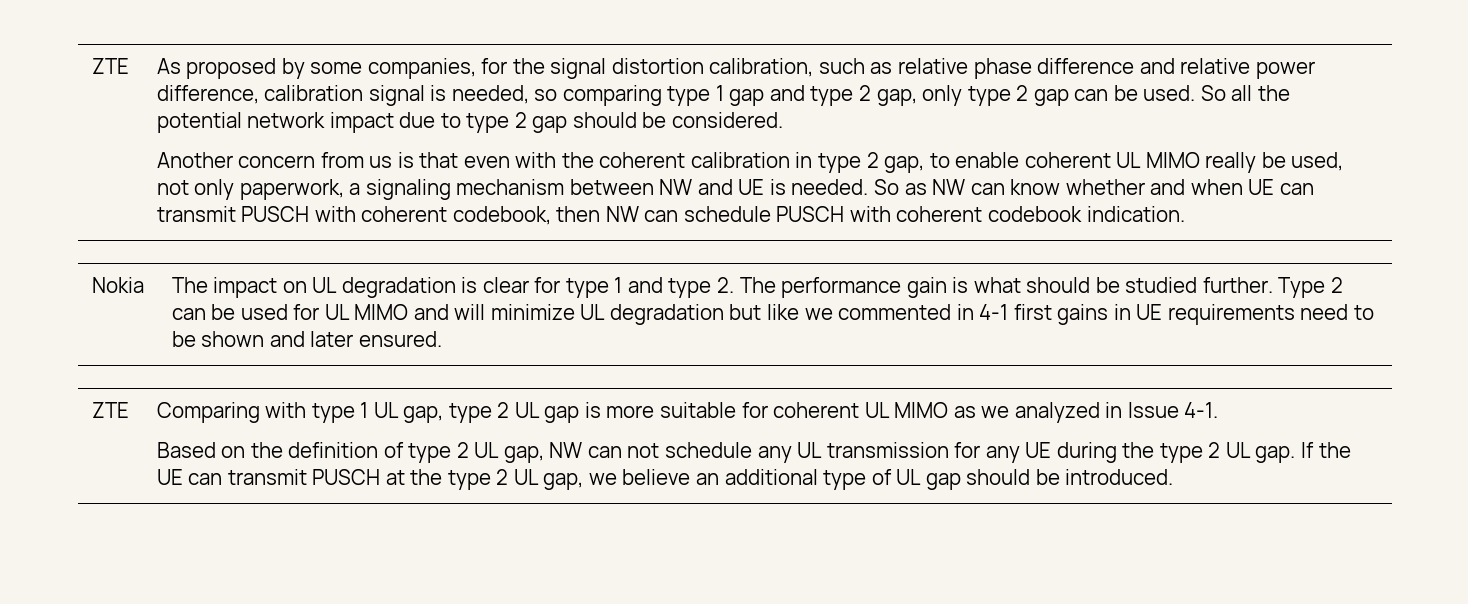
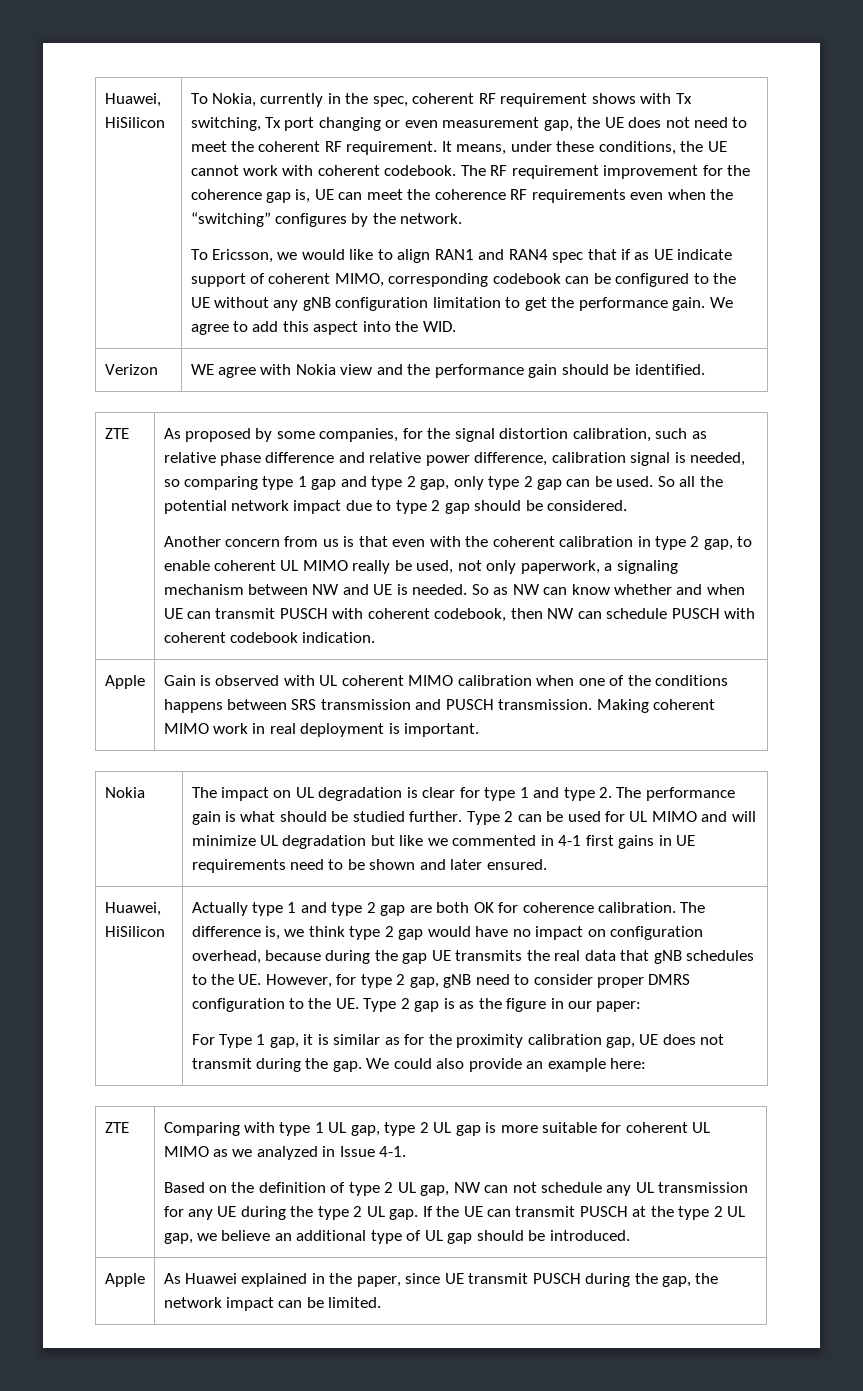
(91, 66) none -> [104,93,161,107] [104,117,165,128] [190,93,692,107] [190,117,748,131] [190,141,727,155] [190,165,751,179] [190,189,733,203] [190,212,463,227] [190,249,733,263] [190,273,737,287] [190,297,733,311] [190,321,456,335] [104,364,158,375] [190,364,705,378] Huawei, HiSilicon | To Nokia, currently in the spec, coherent RF requirement shows with Tx switching, Tx port changing or even measurement gap, the UE does not need to meet the coherent RF requirement. It means, under these conditions, the UE cannot work with coherent codebook. The RF requirement improvement for the coherence gap is, UE can meet the coherence RF requirements even when the “switching” configures by the network. // To Ericsson, we would like to align RAN1 and RAN4 spec that if as UE indicate support of coherent MIMO, corresponding codebook can be configured to the UE without any gNB configuration limitation to get the performance gain. We agree to add this aspect into the WID. // Verizon | WE agree with Nokia view and the performance gain should be identified. //
(1185, 214) none -> [104,675,145,689] [163,675,728,686] [163,699,716,713] [163,723,480,737] // Apple | Gain is observed with UL coherent MIMO calibration when one of the conditions happens between SRS transmission and PUSCH transmission. Making coherent MIMO work in real deployment is important.
(442, 339) none -> [104,902,161,916] [104,926,165,937] [191,902,706,916] [191,926,703,940] [191,950,754,964] [191,974,691,988] [191,998,642,1012] [191,1034,725,1048] [191,1058,647,1072] // Huawei, HiSilicon | Actually type 1 and type 2 gap are both OK for coherence calibration. The difference is, we think type 2 gap would have no impact on configuration overhead, because during the gap UE transmits the real data that gNB schedules to the UE. However, for type 2 gap, gNB need to consider proper DMRS configuration to the UE. Type 2 gap is as the figure in our paper: // For Type 1 gap, it is similar as for the proximity calibration gap, UE does not transmit during the gap. We could also provide an example here:
(1174, 477) none -> [104,1273,145,1287] [163,1273,719,1287] [163,1297,382,1311] // Apple | As Huawei explained in the paper, since UE transmit PUSCH during the gap, the network impact can be limited.

